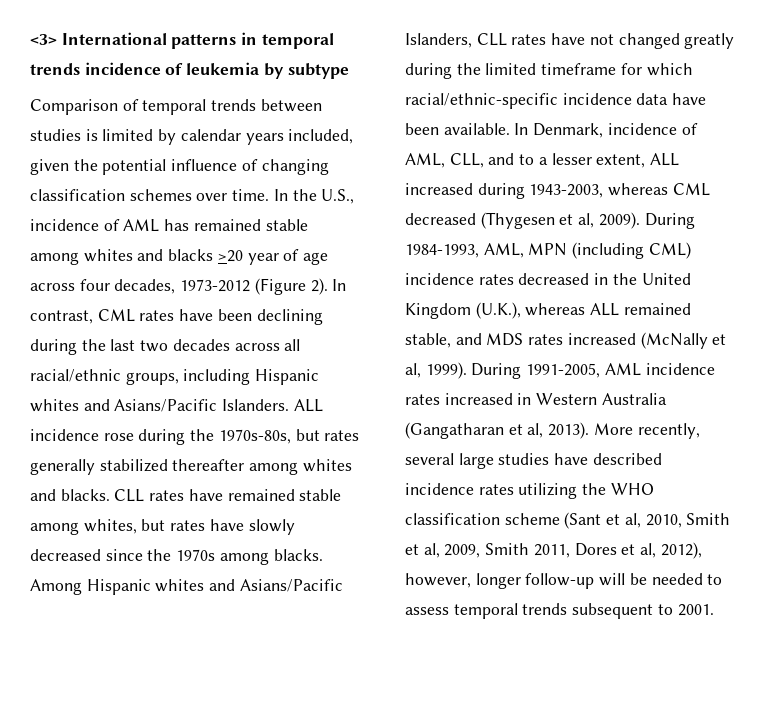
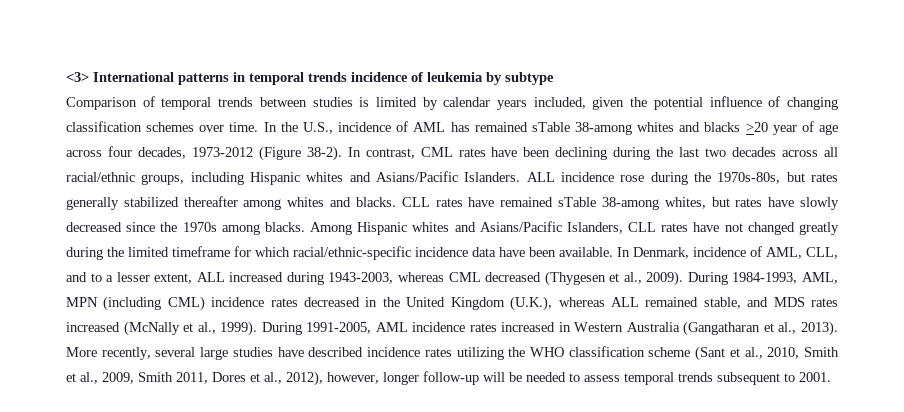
[265,219,308,231] [30,252,79,265] stable among -> [531,122,632,135] sTable 38-among
[310,278,328,295] 2). -> [306,146,342,161] 38-2).
[299,489,342,501] [30,522,79,535] stable among -> [558,197,659,210] sTable 38-among
[578,213,595,228] al, -> [623,272,642,284] al.,
[405,363,421,378] al, -> [197,322,216,334] al.,
[527,423,544,438] al, -> [778,322,797,334] al.,
[624,513,641,528] al, -> [744,347,763,359] al.,
[423,543,440,558] al, -> [80,372,98,384] al.,
[640,543,657,558] al, -> [264,372,282,384] al.,

